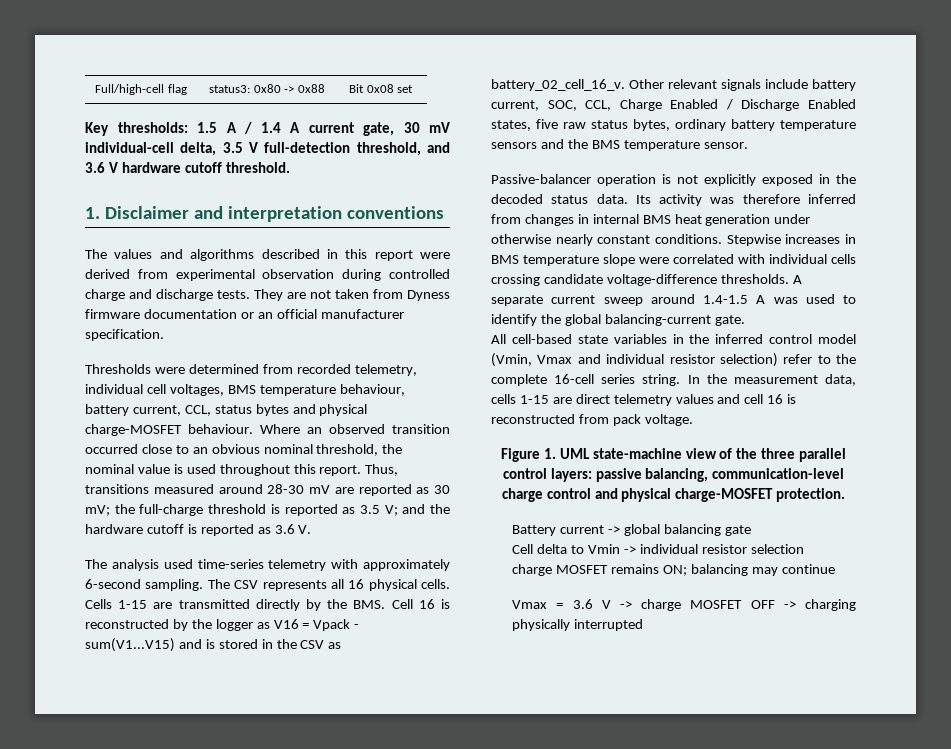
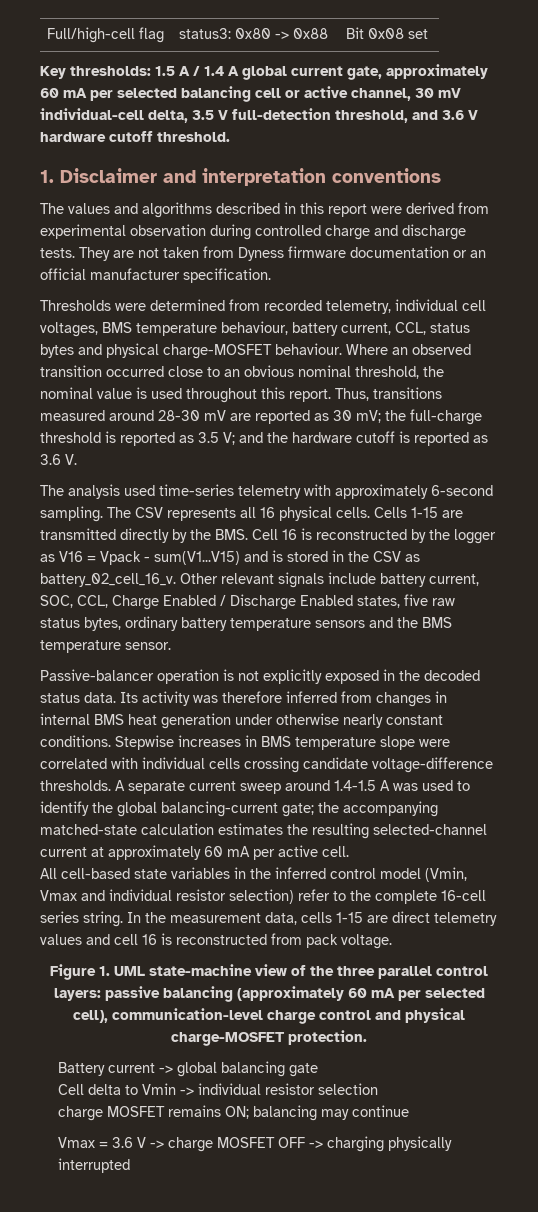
(300, 127) none -> [242,66,287,80] global
(394, 129) none -> [386,64,488,79] [40,86,411,102] approximately 60 mA per selected balancing cell or active channel,
[714,315,745,326] gate. -> [282,801,438,817] [40,823,487,839] [40,845,349,860] gate; the accompanying matched-state calculation estimates the resulting selected-channel current at approximately 60 mA per active cell.
[645,468,709,482] balancing, -> [162,986,485,1002] [73,1010,108,1023] balancing (approximately 60 mA per selected cell),

